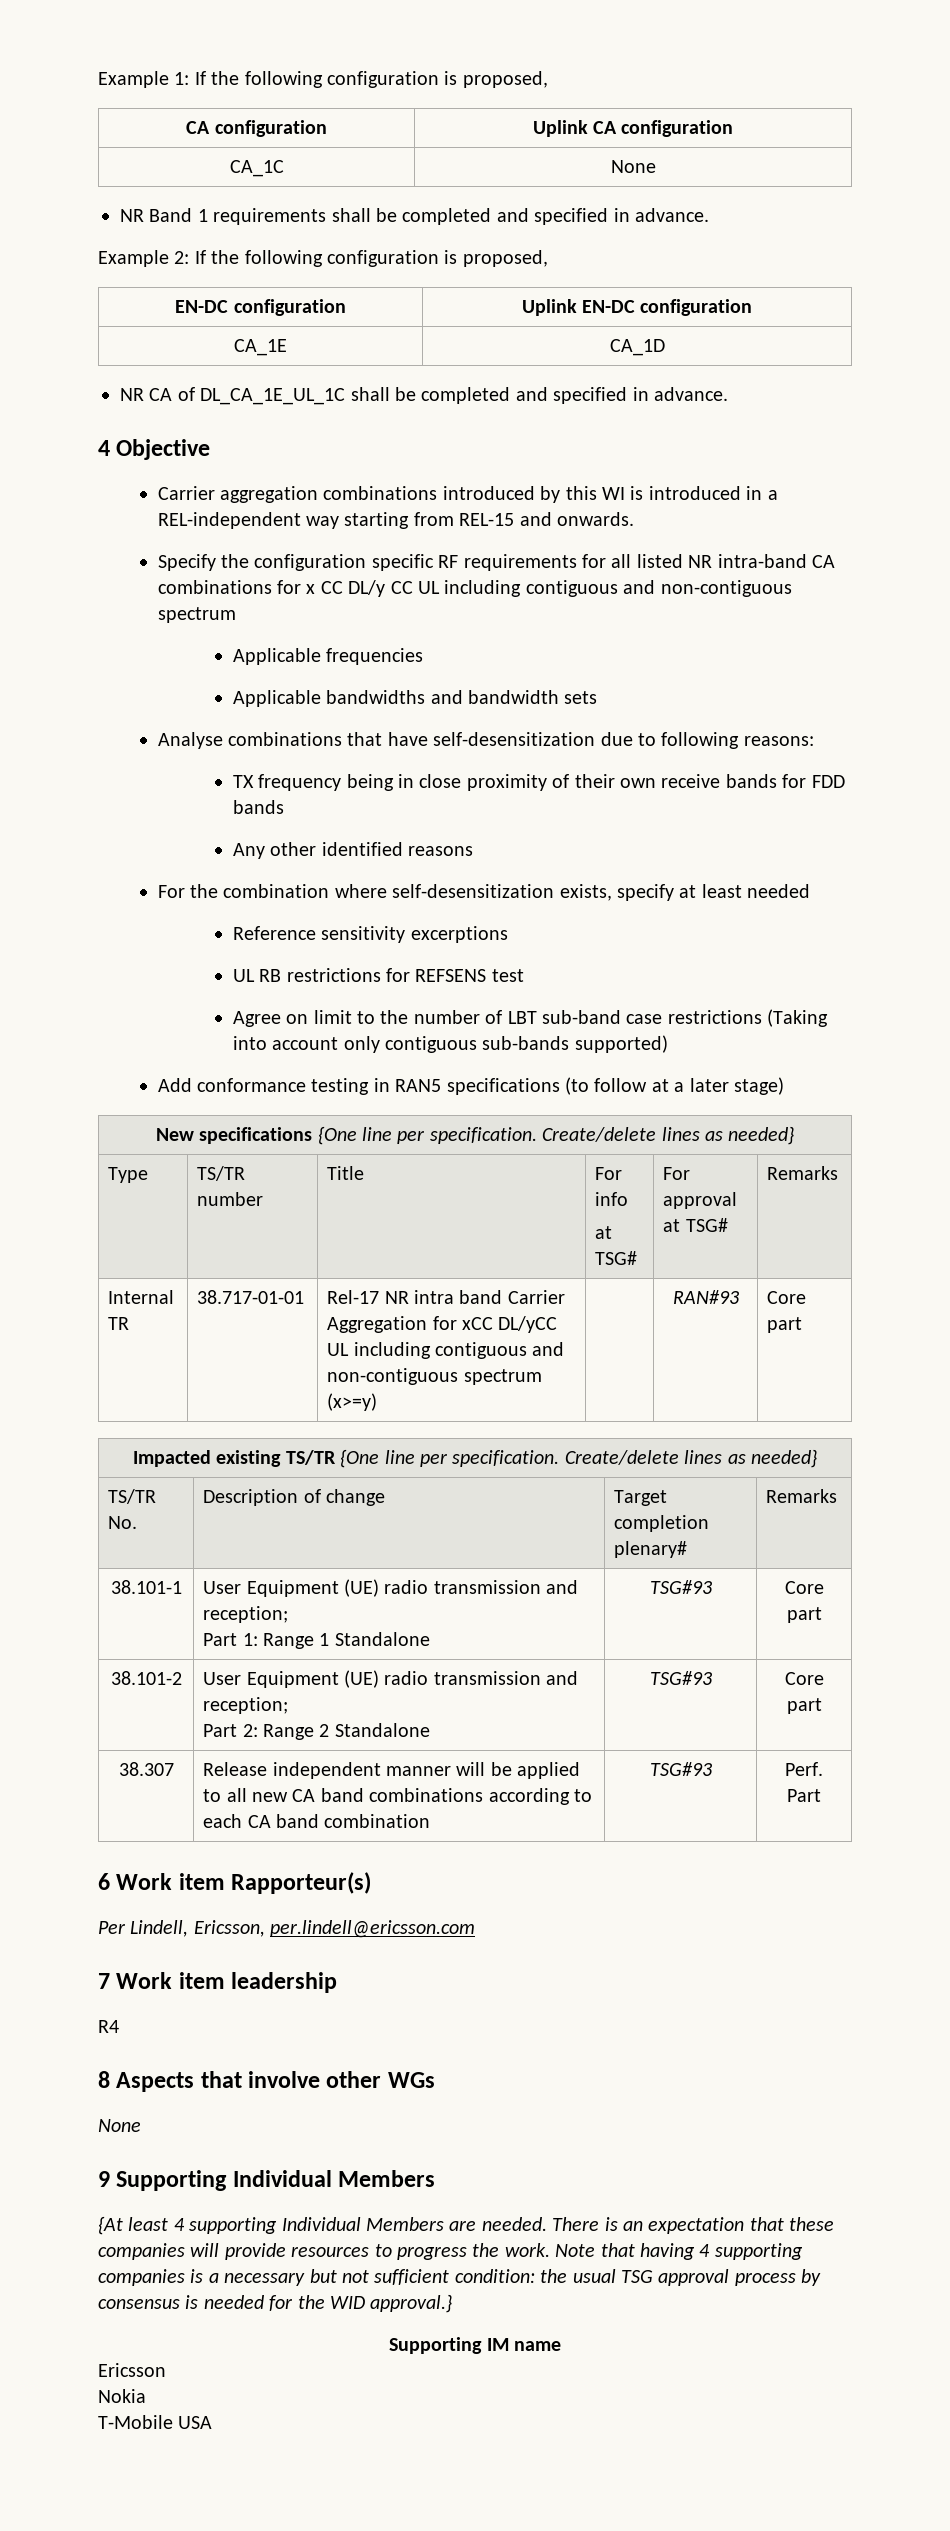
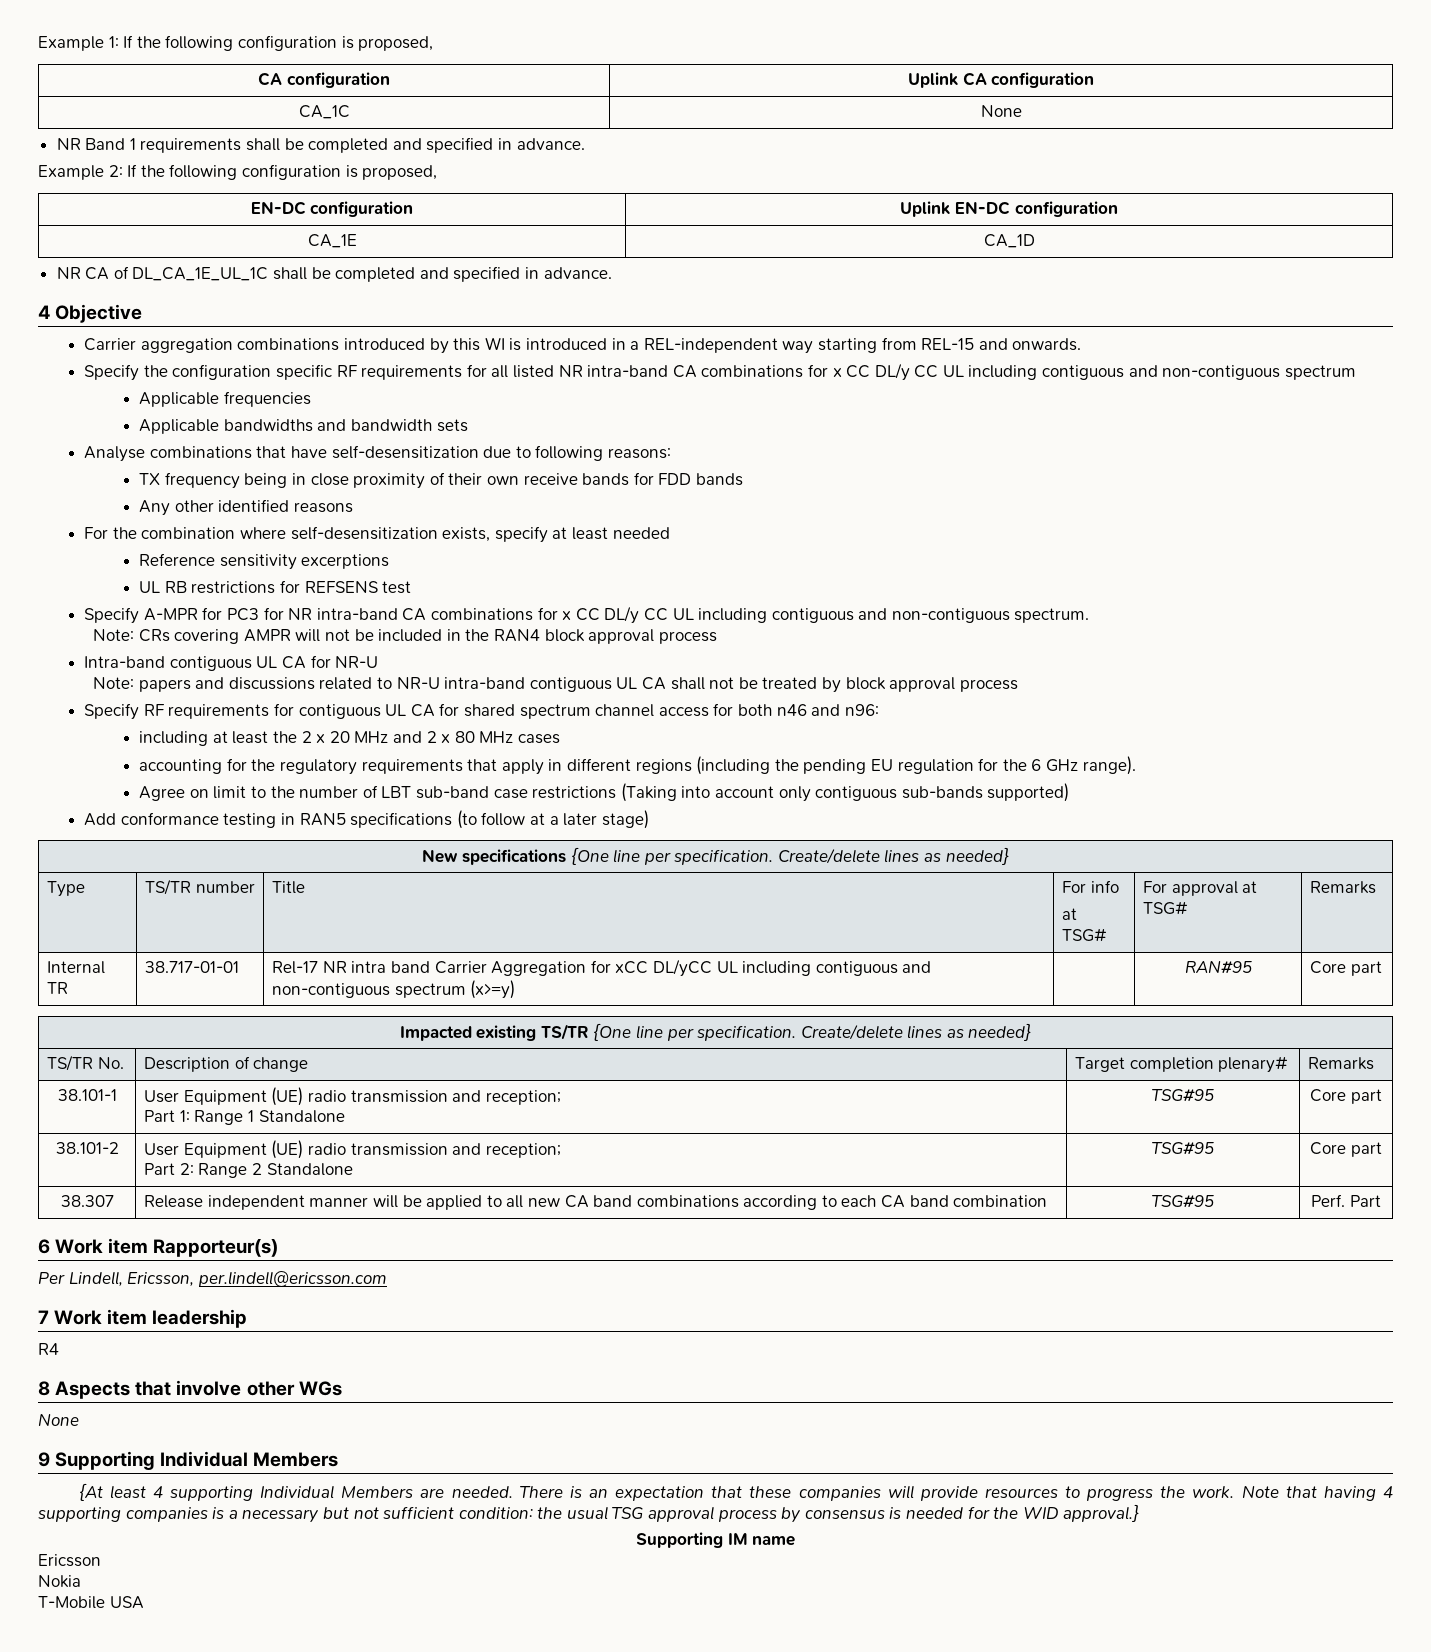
(524, 975) none -> [84,606,1090,624] [93,629,717,644] [84,655,379,671] [93,677,1018,693] [84,703,879,720] [139,731,560,746] [139,756,1136,775] // Specify A-MPR for PC3 for NR intra-band CA combinations for x CC DL/y CC UL including contiguous and non-contiguous spectrum. // Note: CRs covering AMPR will not be included in the RAN4 block approval process // Intra-band contiguous UL CA for NR-U // Note: papers and discussions related to NR-U intra-band contiguous UL CA shall not be treated by block approval process // Specify RF requirements for contiguous UL CA for shared spectrum channel access for both n46 and n96: // including at least the 2 x 20 MHz and 2 x 80 MHz cases // accounting for the regulatory requirements that apply in different regions (including the pending EU regulation for the 6 GHz range).
[672,1290,739,1304] RAN#93 -> [1184,960,1252,974] RAN#95
[649,1580,712,1594] TSG#93 -> [1152,1089,1214,1102] TSG#95
[649,1671,712,1685] TSG#93 -> [1152,1142,1214,1155] TSG#95
[649,1762,712,1776] TSG#93 -> [1152,1195,1214,1208] TSG#95

